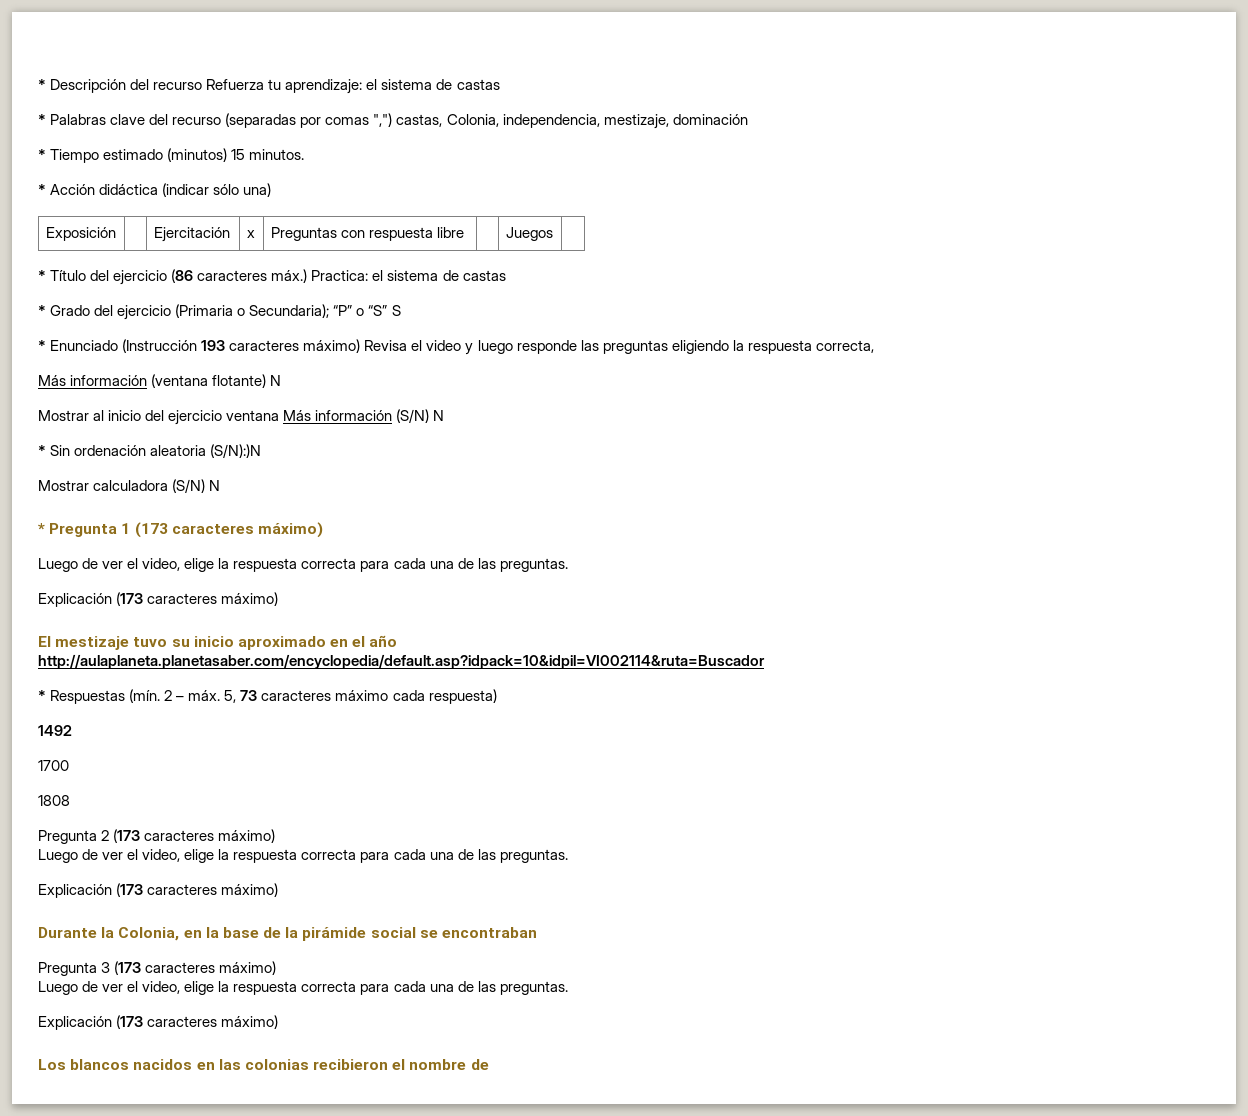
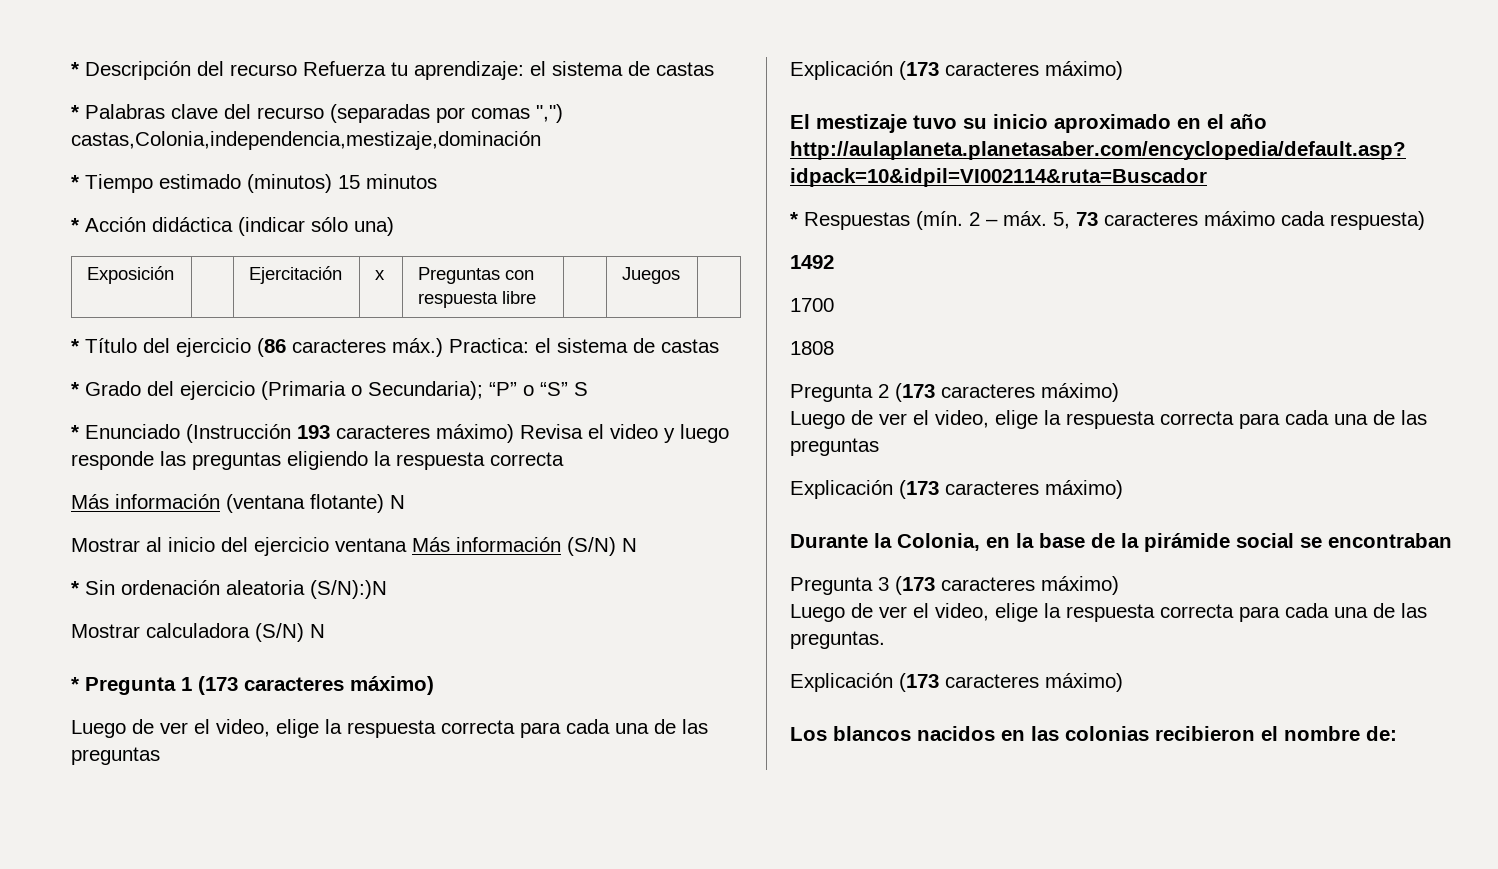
[396,114,748,129] castas, Colonia, independencia, mestizaje, dominación -> [71,131,541,150] castas,Colonia,independencia,mestizaje,dominación
[249,149,305,160] minutos. -> [366,174,437,189] minutos
[815,340,874,353] correcta, -> [490,452,564,466] correcta
[499,558,568,572] preguntas. -> [71,747,160,765] preguntas
[499,849,568,863] preguntas. -> [790,438,879,456] preguntas
[470,1059,489,1070] de -> [1366,726,1397,741] de:

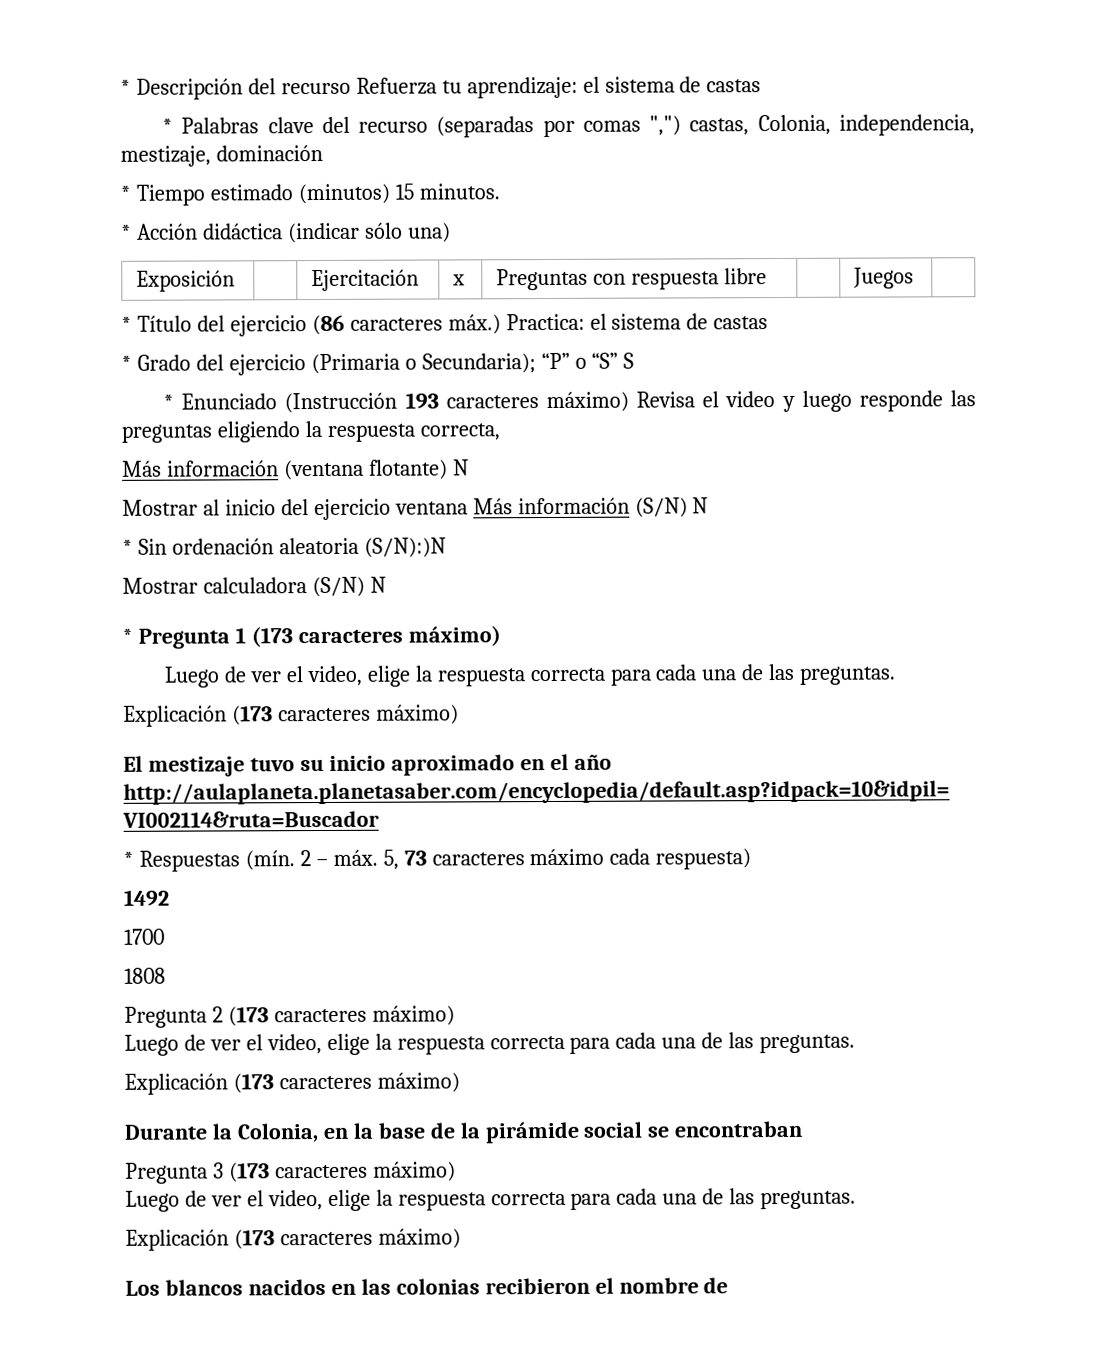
[71,131,541,150] castas,Colonia,independencia,mestizaje,dominación -> [689,114,975,136] [120,144,323,167] castas, Colonia, independencia, mestizaje, dominación
[366,174,437,189] minutos -> [418,183,500,200] minutos.
[490,452,564,466] correcta -> [419,423,500,441] correcta,
[71,747,160,765] preguntas -> [799,666,897,685] preguntas.
[790,438,879,456] preguntas -> [759,1034,856,1054] preguntas.
[1366,726,1397,741] de: -> [703,1277,729,1294] de

